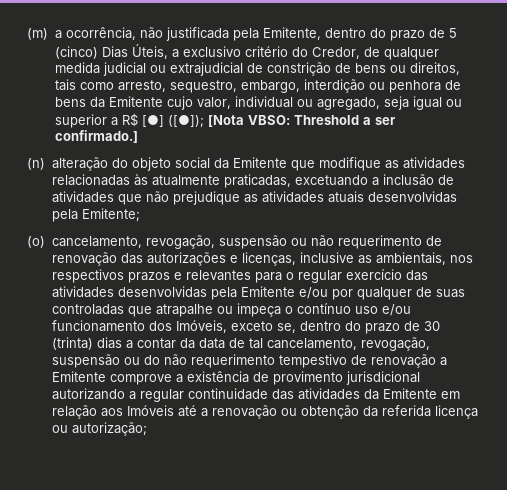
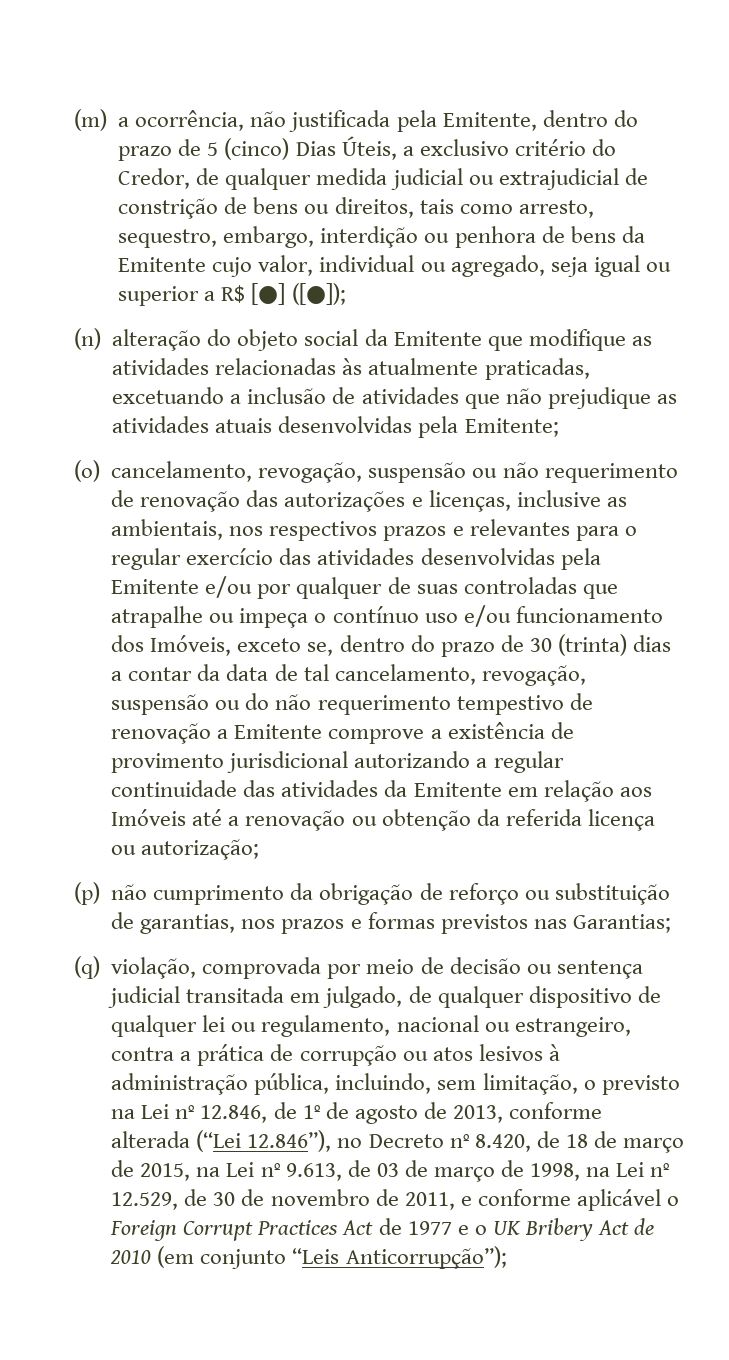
[207,115,396,127] [54,130,138,143] [Nota VBSO: Threshold a ser confirmado.] -> (346, 294) none
(147, 429) none -> [74,882,670,905] [111,912,671,934] [74,956,643,979] [108,986,661,1008] [111,1015,631,1037] [111,1044,560,1066] [111,1073,680,1095] [111,1102,602,1124] [111,1130,684,1153] [111,1160,670,1182] [111,1189,679,1211] [110,1218,655,1241] [110,1246,507,1269] // (p) não cumprimento da obrigação de reforço ou substituição de garantias, nos prazos e formas previstos nas Garantias; // (q) violação, comprovada por meio de decisão ou sentença judicial transitada em julgado, de qualquer dispositivo de qualquer lei ou regulamento, nacional ou estrangeiro, contra a prática de corrupção ou atos lesivos à administração pública, incluindo, sem limitação, o previsto na Lei nº 12.846, de 1º de agosto de 2013, conforme alterada (“Lei 12.846”), no Decreto nº 8.420, de 18 de março de 2015, na Lei nº 9.613, de 03 de março de 1998, na Lei nº 12.529, de 30 de novembro de 2011, e conforme aplicável o Foreign Corrupt Practices Act de 1977 e o UK Bribery Act de 2010 (em conjunto “Leis Anticorrupção”);

